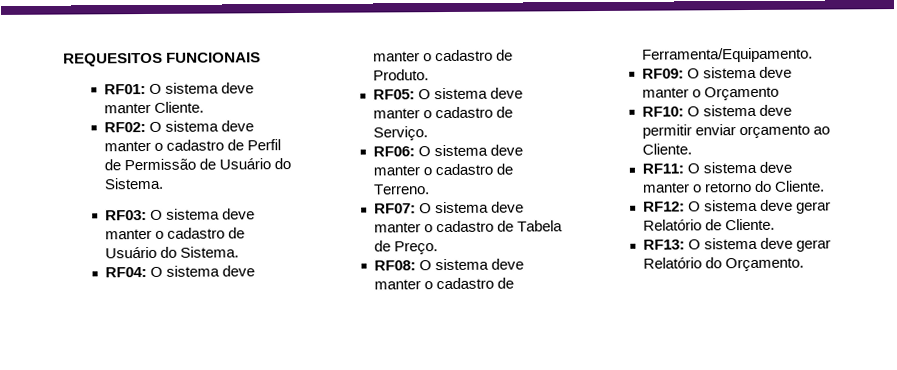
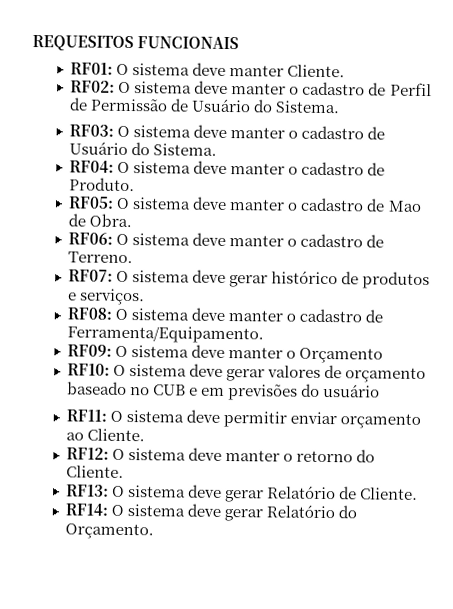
[373,126,429,141] Serviço. -> [387,200,422,212] [68,213,133,228] Mao de Obra.
[374,220,564,233] [374,240,439,255] manter o cadastro de Tabela de Preço. -> [229,270,431,290] [68,288,146,306] gerar histórico de produtos e serviços.
(793, 110) none -> [226,364,427,384] [67,381,381,401] [66,409,221,423] gerar valores de orçamento baseado no CUB e em previsões do usuário // RF11: O sistema deve
[642,163,685,174] RF11: -> [66,447,110,460] RF12:
[643,201,686,212] RF12: -> [66,484,110,497] RF13:
[643,239,686,250] RF13: -> [65,503,109,516] RF14:

